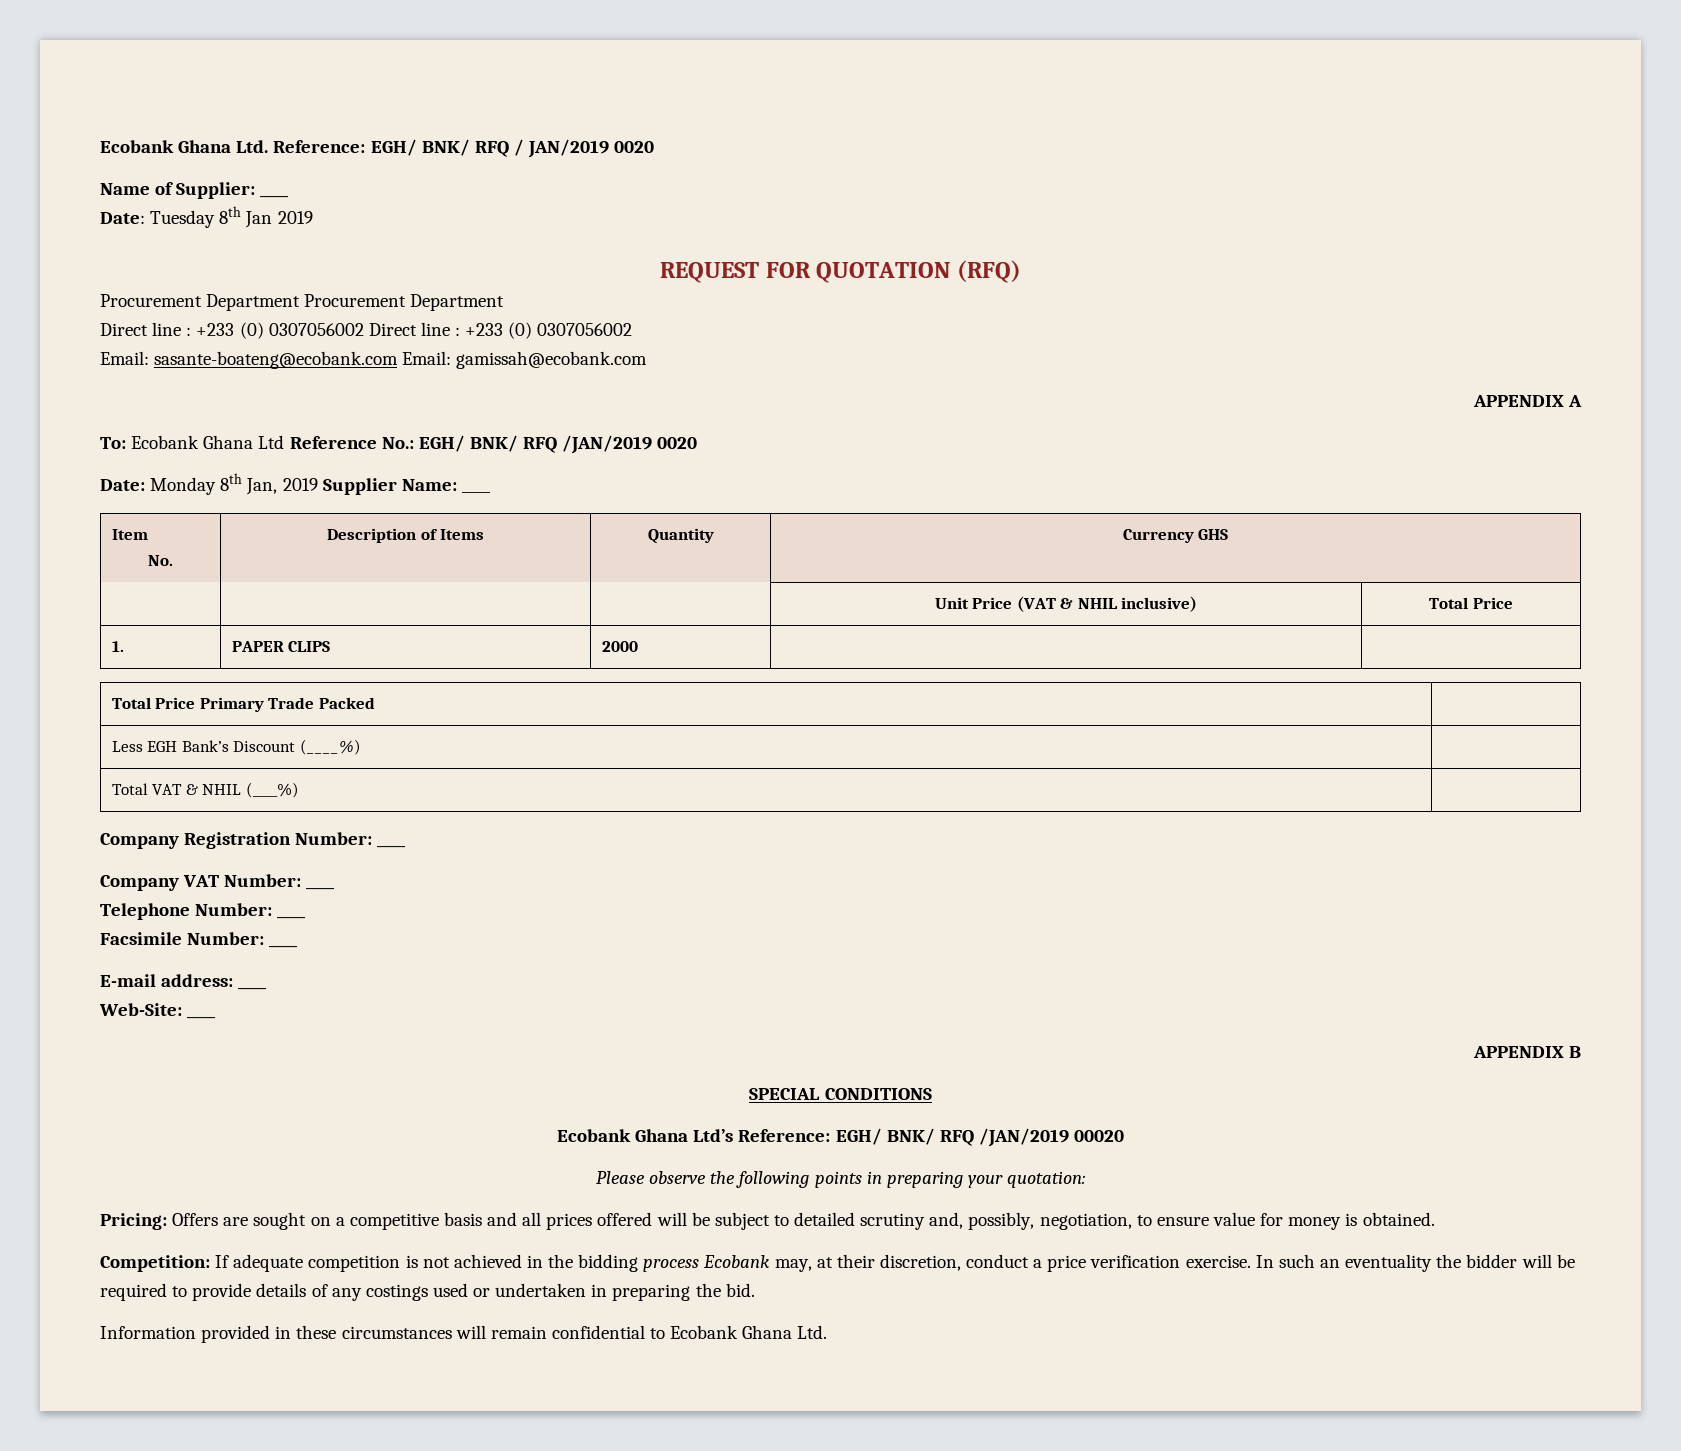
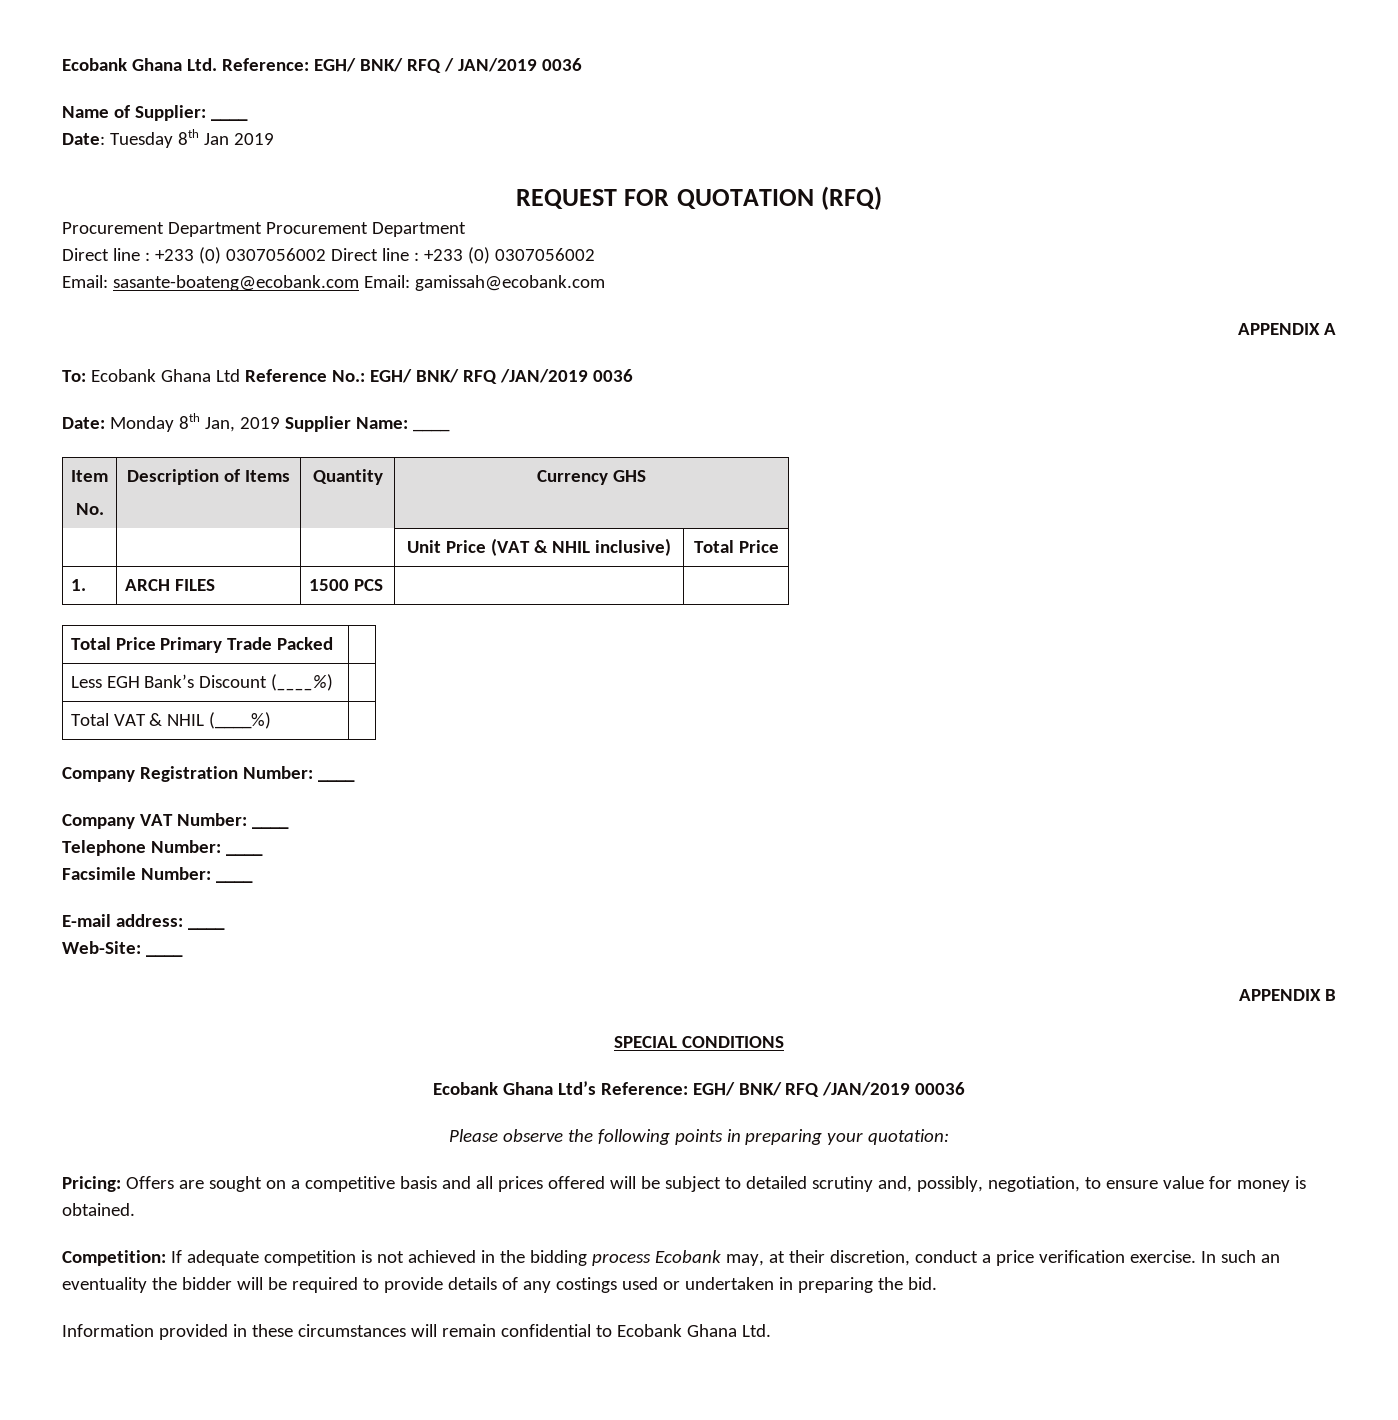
[614,141,655,153] 0020 -> [541,58,582,71] 0036
[657,437,698,449] 0020 -> [592,369,633,382] 0036
[231,641,331,652] [601,641,638,652] PAPER CLIPS | 2000 -> [124,579,215,591] [308,579,383,591] ARCH FILES | 1500 PCS
[1074,1130,1125,1142] 00020 -> [915,1082,966,1095] 00036

